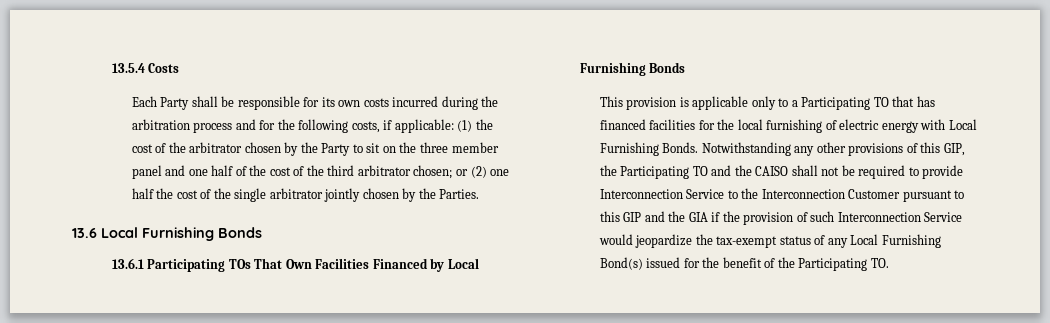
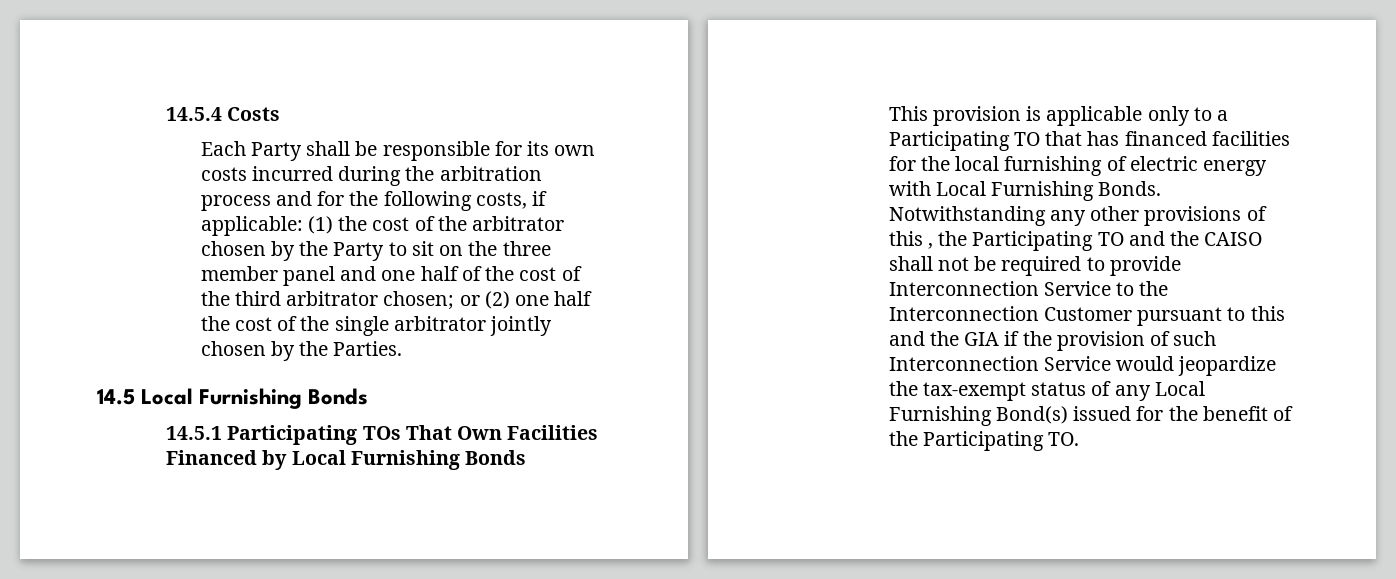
[111,63,145,73] 13.5.4 -> [166,107,223,121] 14.5.4
[72,227,262,241] [111,258,144,269] 13.6 Local Furnishing Bonds // 13.6.1 -> [97,388,369,409] [166,426,223,440] 14.5 Local Furnishing Bonds // 14.5.1
[943,143,965,156] GIP, -> [927,243,933,249] ,
[623,212,642,222] GIP -> (1285, 313) none

